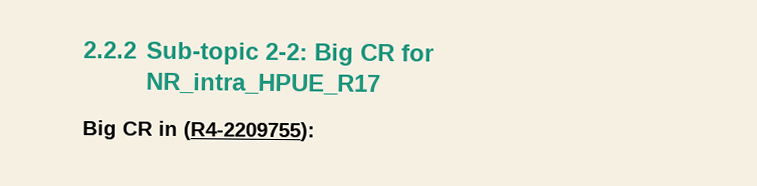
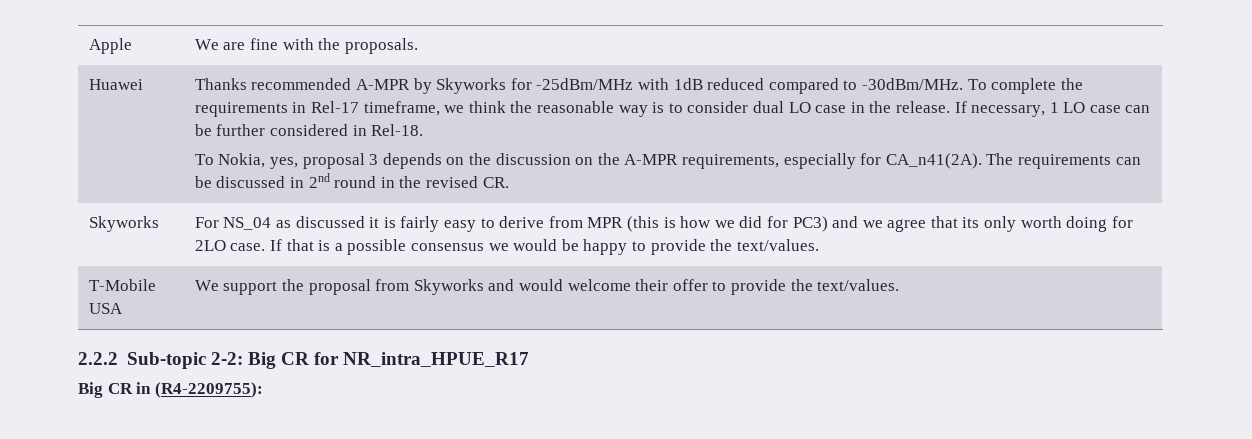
(83, 50) none -> [88,38,132,54] [194,38,418,54] [88,79,143,90] [194,78,1083,94] [194,101,1151,117] [194,124,424,136] [194,153,1141,169] [194,173,509,188] [88,216,159,232] [194,216,1133,232] [194,239,819,255] [88,279,156,291] [88,303,123,314] [194,279,900,295] Apple | We are fine with the proposals. // Huawei | Thanks recommended A-MPR by Skyworks for -25dBm/MHz with 1dB reduced compared to -30dBm/MHz. To complete the requirements in Rel-17 timeframe, we think the reasonable way is to consider dual LO case in the release. If necessary, 1 LO case can be further considered in Rel-18. // To Nokia, yes, proposal 3 depends on the discussion on the A-MPR requirements, especially for CA_n41(2A). The requirements can be discussed in 2nd round in the revised CR. // Skyworks | For NS_04 as discussed it is fairly easy to derive from MPR (this is how we did for PC3) and we agree that its only worth doing for 2LO case. If that is a possible consensus we would be happy to provide the text/values. // T-Mobile USA | We support the proposal from Skyworks and would welcome their offer to provide the text/values. //

